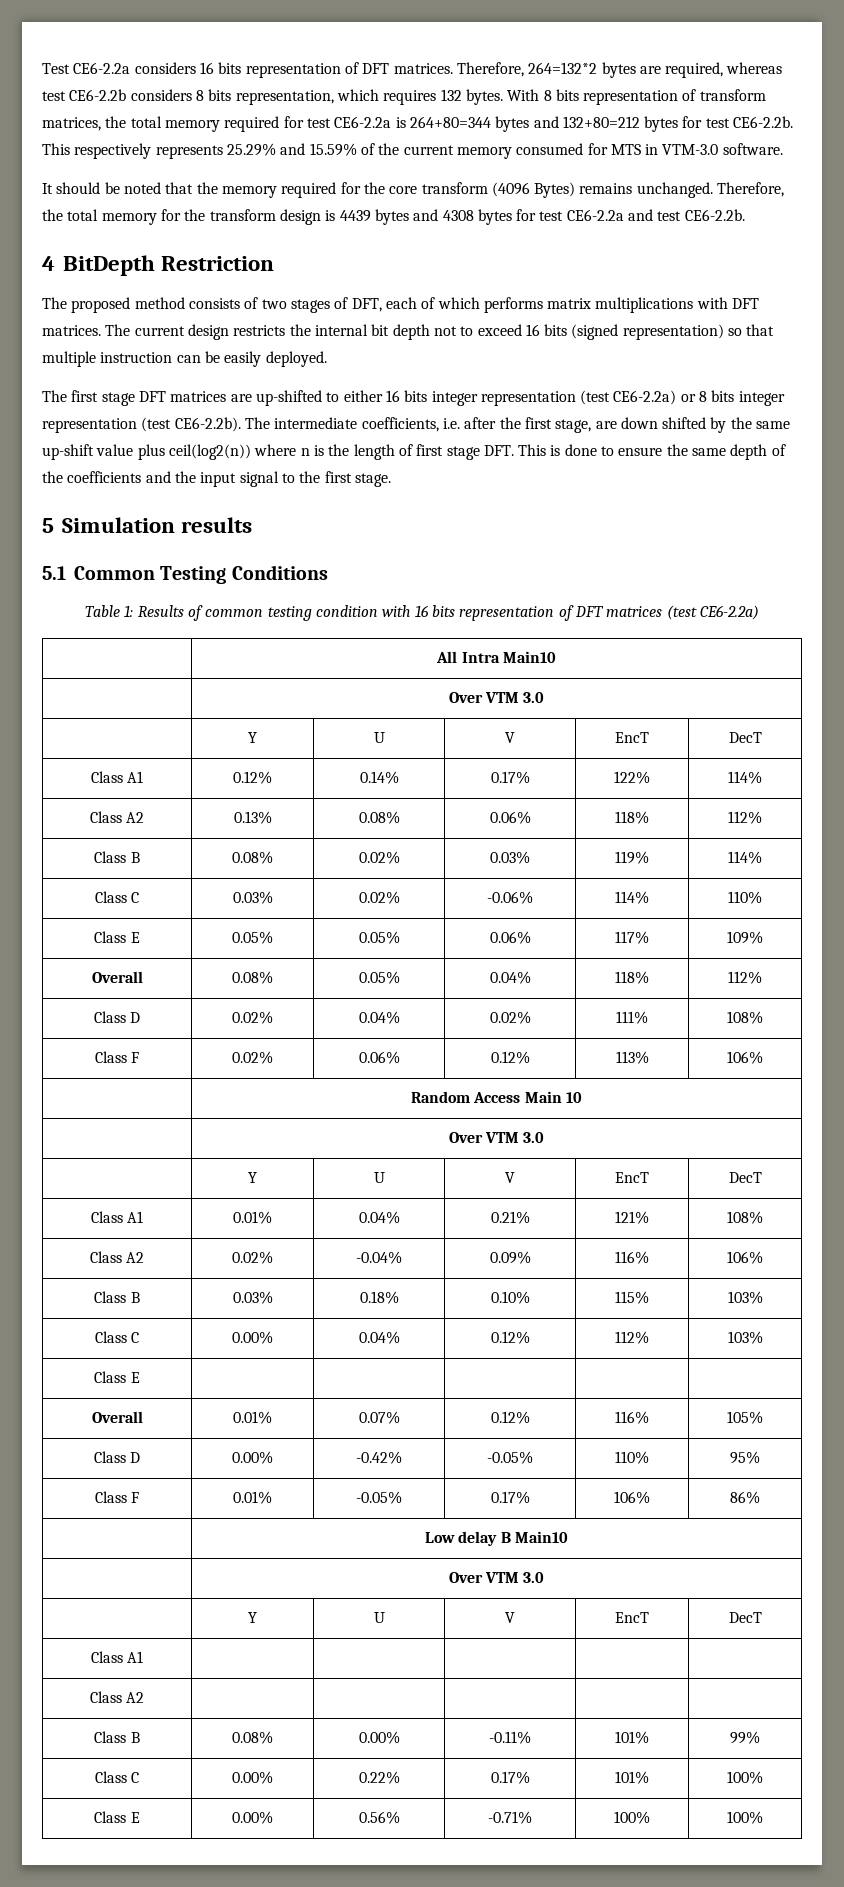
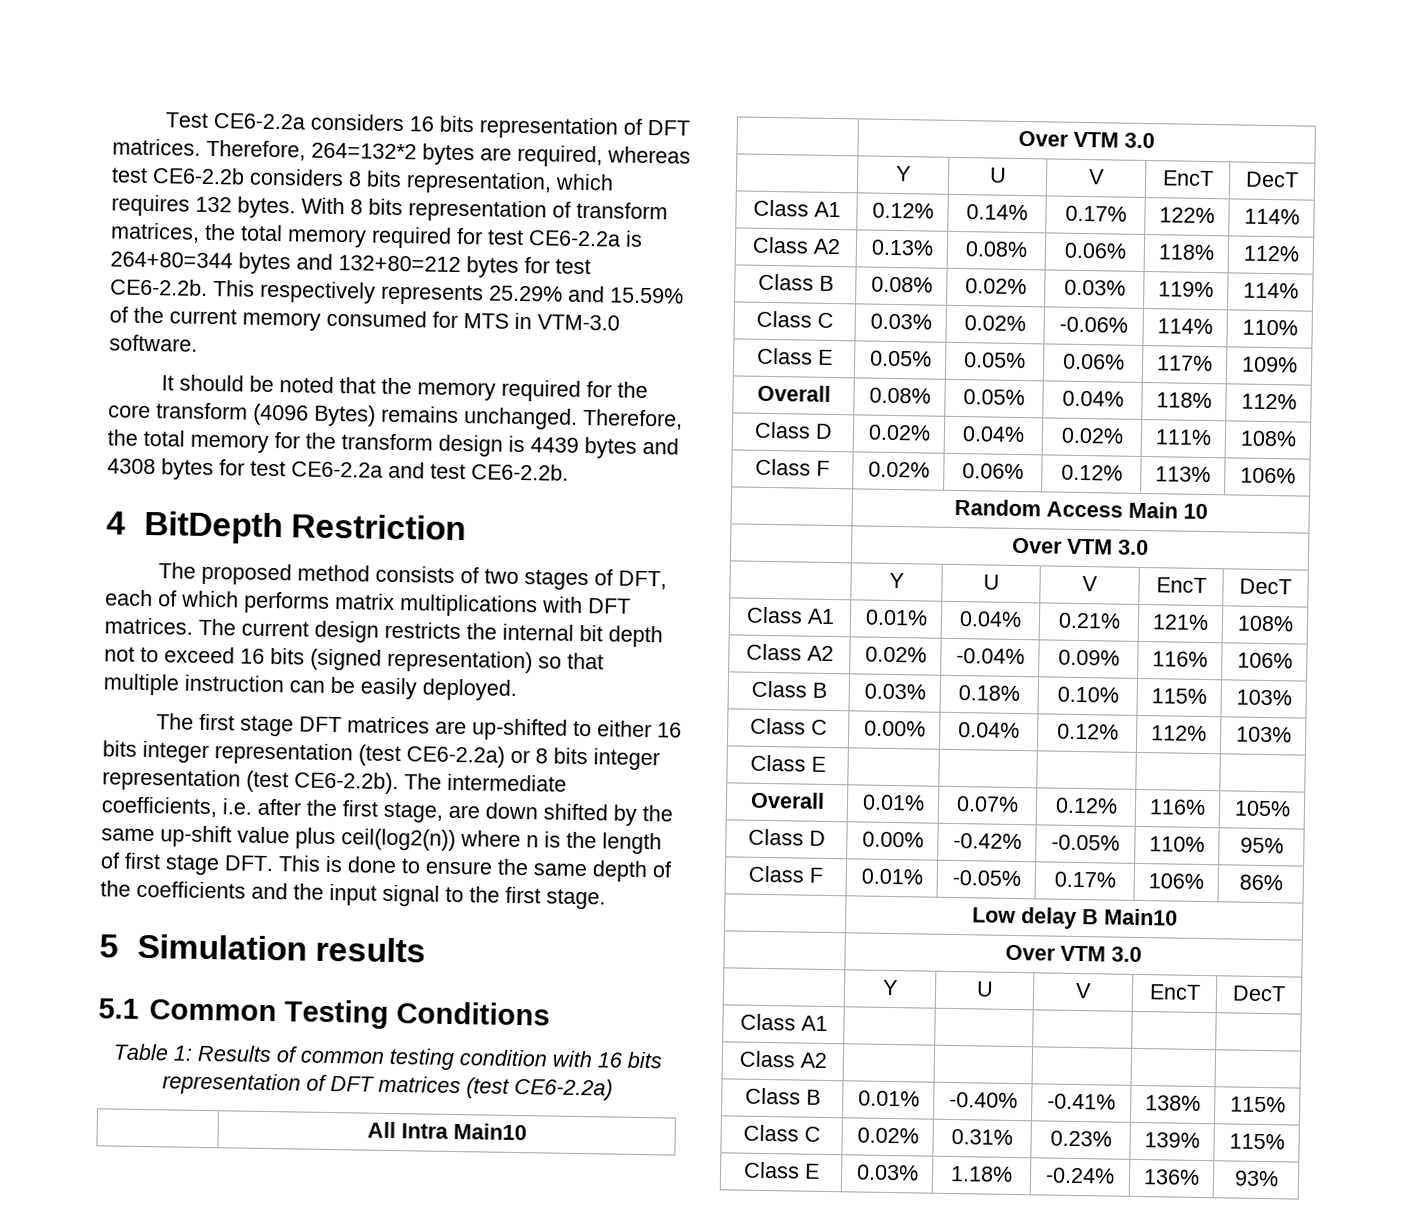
[232,1731,273,1744] [358,1731,400,1744] [489,1731,531,1744] [615,1731,649,1744] [730,1731,760,1744] [94,1771,140,1783] [232,1771,273,1784] [358,1771,400,1784] [490,1771,530,1784] [615,1771,649,1784] [727,1771,763,1784] [94,1811,140,1823] [232,1811,273,1824] [358,1811,400,1824] [488,1811,532,1824] [614,1811,650,1824] [727,1811,763,1824] 0.08% | 0.00% | -0.11% | 101% | 99% // Class C | 0.00% | 0.22% | 0.17% | 101% | 100% // Class E | 0.00% | 0.56% | -0.71% | 100% | 100% -> [857,1090,920,1107] [948,1091,1018,1109] [1047,1093,1116,1110] [1145,1095,1201,1111] [1229,1096,1286,1113] [742,1124,821,1142] [856,1127,919,1144] [951,1129,1013,1145] [1049,1130,1112,1147] [1144,1132,1200,1148] [1228,1133,1285,1150] [742,1161,820,1179] [855,1164,919,1181] [950,1165,1013,1182] [1045,1167,1115,1184] [1143,1169,1200,1185] [1233,1170,1279,1187] 0.01% | -0.40% | -0.41% | 138% | 115% // Class C | 0.02% | 0.31% | 0.23% | 139% | 115% // Class E | 0.03% | 1.18% | -0.24% | 136% | 93%

